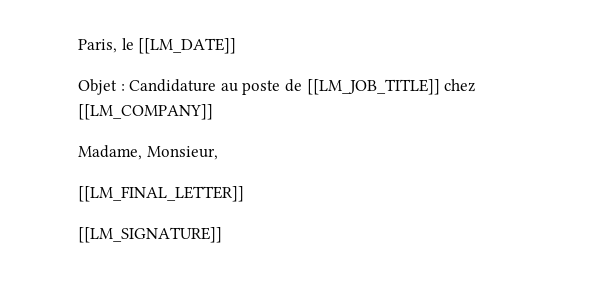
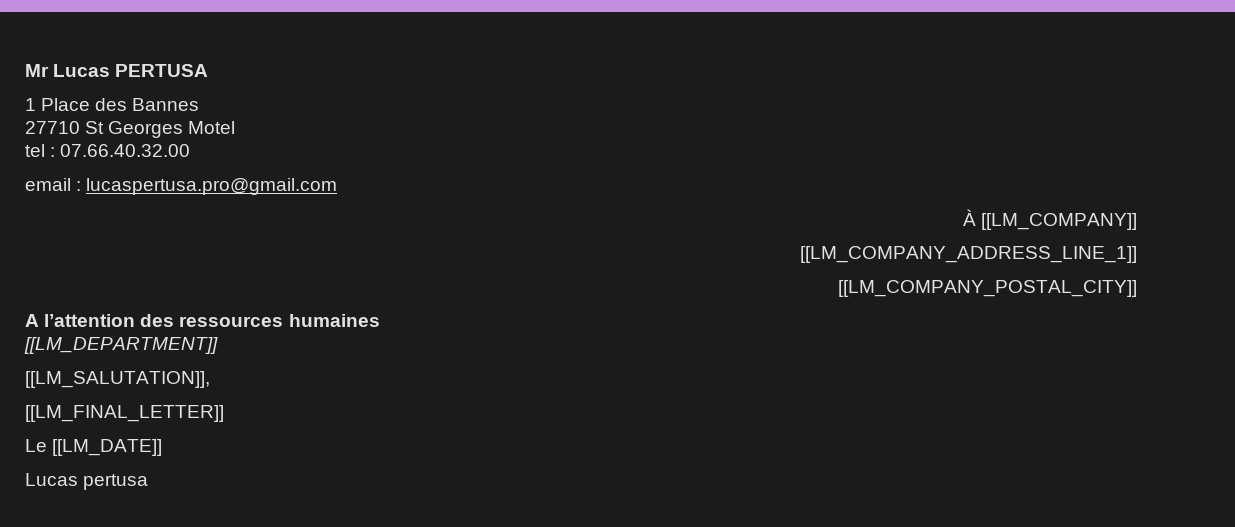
[78,38,237,54] [78,79,476,95] [78,104,213,120] [78,145,218,160] [78,186,244,202] [78,227,222,243] Paris, le [[LM_DATE]] // Objet : Candidature au poste de [[LM_JOB_TITLE]] chez [[LM_COMPANY]] // Madame, Monsieur, // [[LM_FINAL_LETTER]] // [[LM_SIGNATURE]] -> [25,64,209,77] [25,98,200,111] [25,121,236,138] [25,144,191,157] [25,178,338,195] [962,209,1137,230] [800,246,1137,263] [838,280,1137,297] [25,314,380,327] [24,337,218,354] [25,371,210,388] [25,405,224,422] [25,439,163,456] [25,473,149,490] Mr Lucas PERTUSA // 1 Place des Bannes // 27710 St Georges Motel // tel : 07.66.40.32.00 // email : lucaspertusa.pro@gmail.com // À [[LM_COMPANY]] // [[LM_COMPANY_ADDRESS_LINE_1]] // [[LM_COMPANY_POSTAL_CITY]] // A l’attention des ressources humaines // [[LM_DEPARTMENT]] // [[LM_SALUTATION]], // [[LM_FINAL_LETTER]] // Le [[LM_DATE]] // Lucas pertusa

